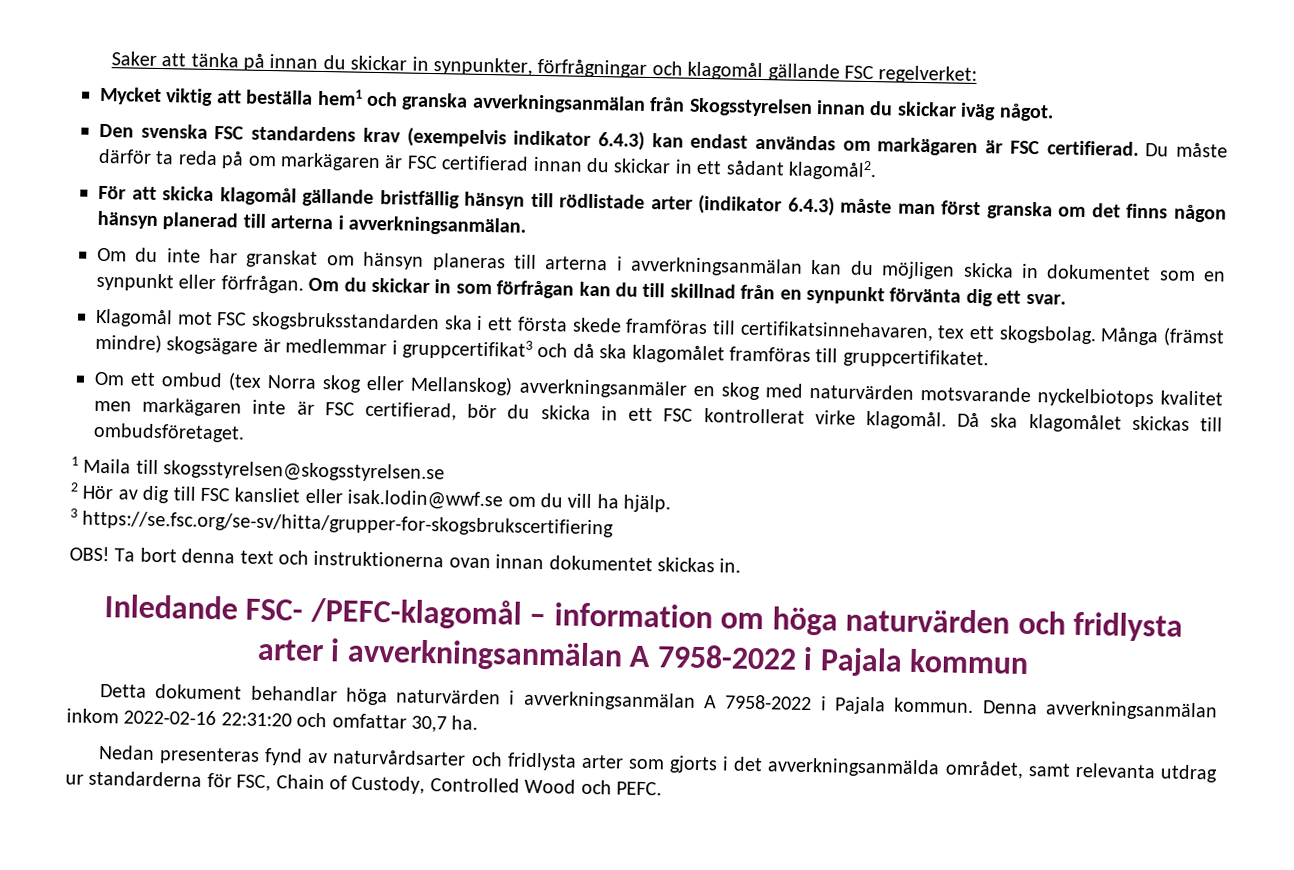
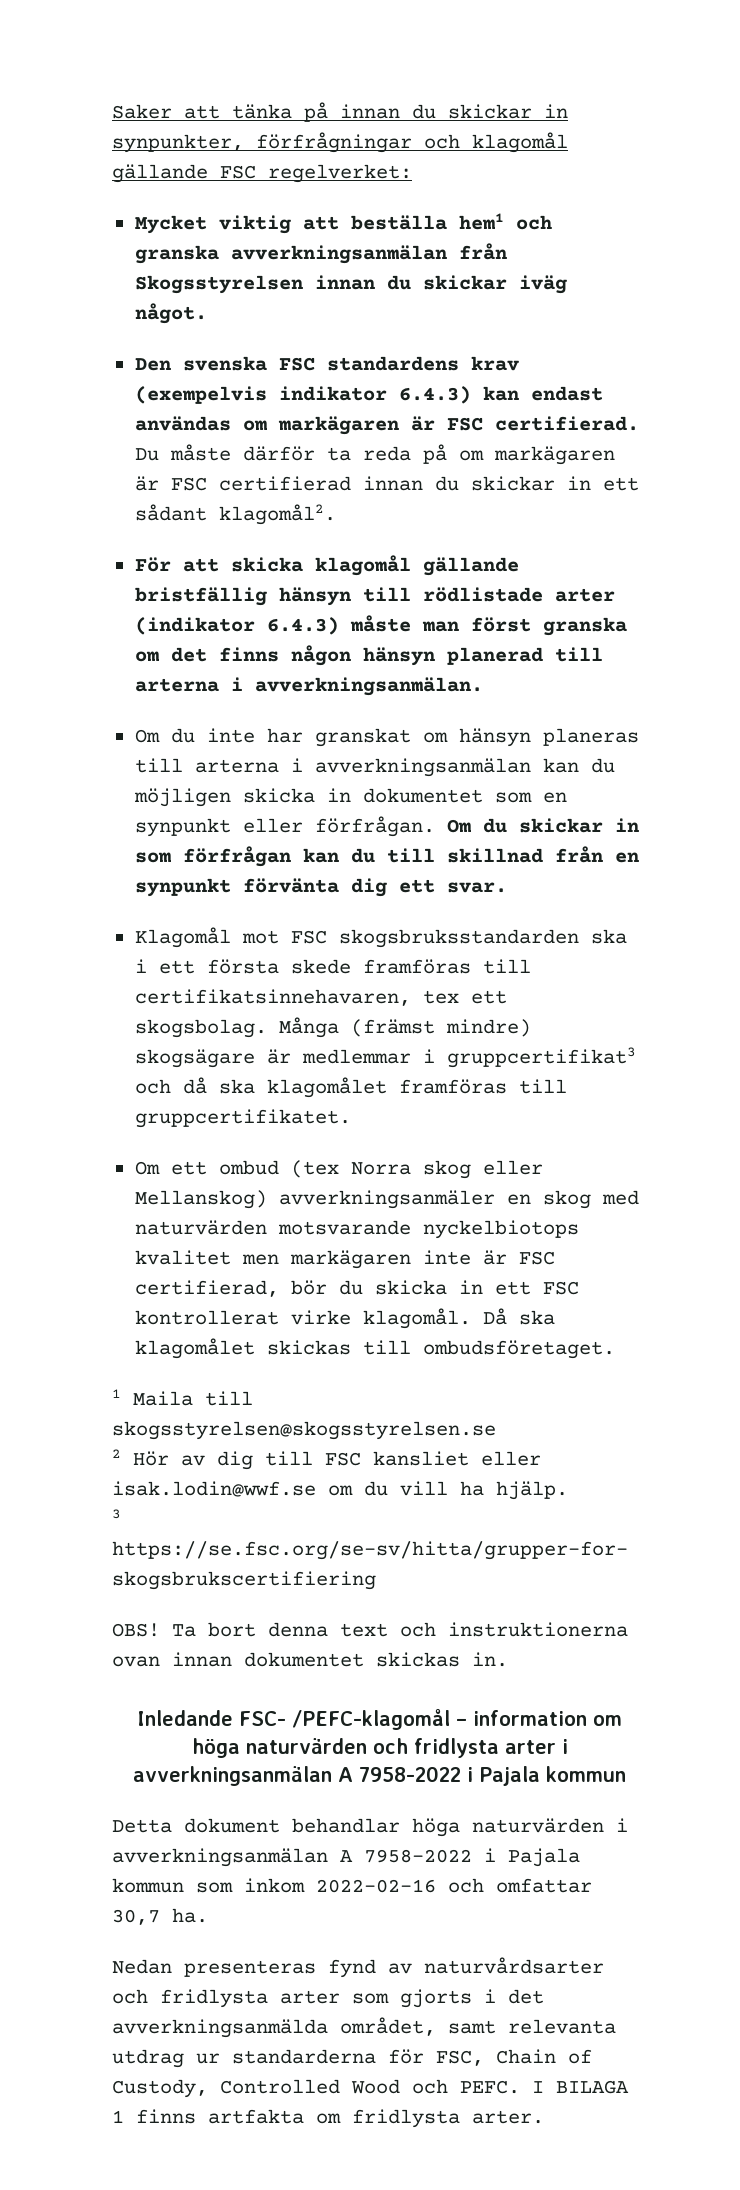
[893,697,1218,721] kommun. Denna avverkningsanmälan -> [112,1878,233,1893] kommun som
[220,712,292,727] 22:31:20 -> (436, 1886) none
(662, 788) none -> [532,2080,629,2094] [112,2109,544,2128] I BILAGA 1 finns artfakta om fridlysta arter.

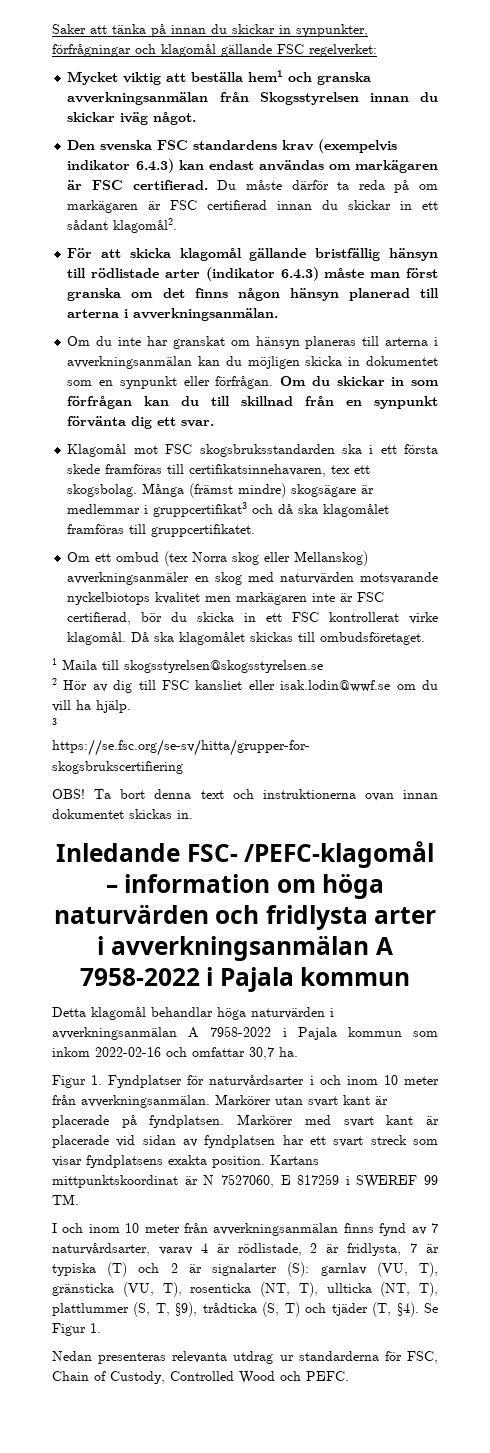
[184,1818,280,1833] dokument -> [91,1007,146,1020] klagomål
[112,1957,604,1978] [112,1989,544,2008] [112,2017,496,2038] Nedan presenteras fynd av naturvårdsarter och fridlysta arter som gjorts i det avverkningsanmälda området, samt -> [52,1075,439,1088] [52,1094,388,1108] [52,1114,440,1128] [52,1135,438,1148] [52,1155,319,1168] [52,1174,438,1188] [52,1194,79,1205] [52,1223,438,1236] [52,1243,440,1256] [52,1262,439,1277] [52,1282,438,1297] [52,1302,438,1317] [52,1323,101,1336] [52,1351,167,1364] Figur 1. Fyndplatser för naturvårdsarter i och inom 10 meter från avverkningsanmälan. Markörer utan svart kant är placerade på fyndplatsen. Markörer med svart kant är placerade vid sidan av fyndplatsen har ett svart streck som visar fyndplatsens exakta position. Kartans mittpunktskoordinat är N 7527060, E 817259 i SWEREF 99 TM. // I och inom 10 meter från avverkningsanmälan finns fynd av 7 naturvårdsarter, varav 4 är rödlistade, 2 är fridlysta, 7 är typiska (T) och 2 är signalarter (S): garnlav (VU, T), gränsticka (VU, T), rosenticka (NT, T), ullticka (NT, T), plattlummer (S, T, §9), trådticka (S, T) och tjäder (T, §4). Se Figur 1. // Nedan presenteras
[532,2080,629,2094] [112,2109,544,2128] I BILAGA 1 finns artfakta om fridlysta arter. -> (349, 1376) none

